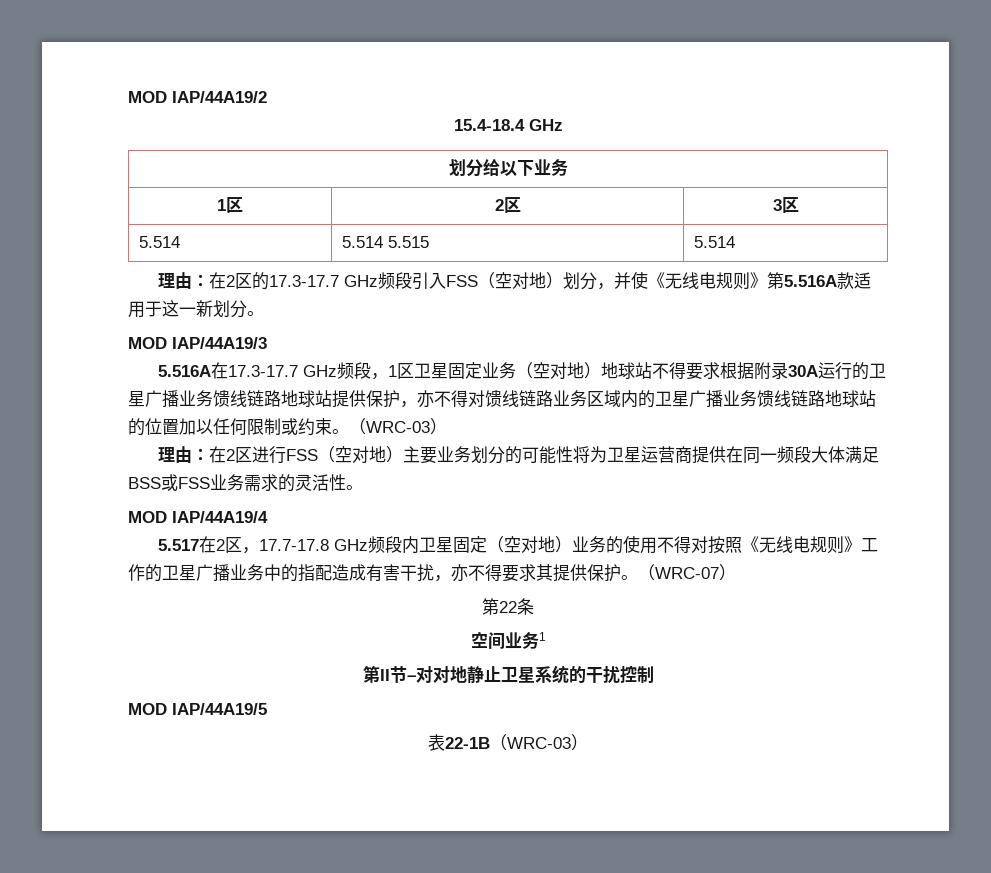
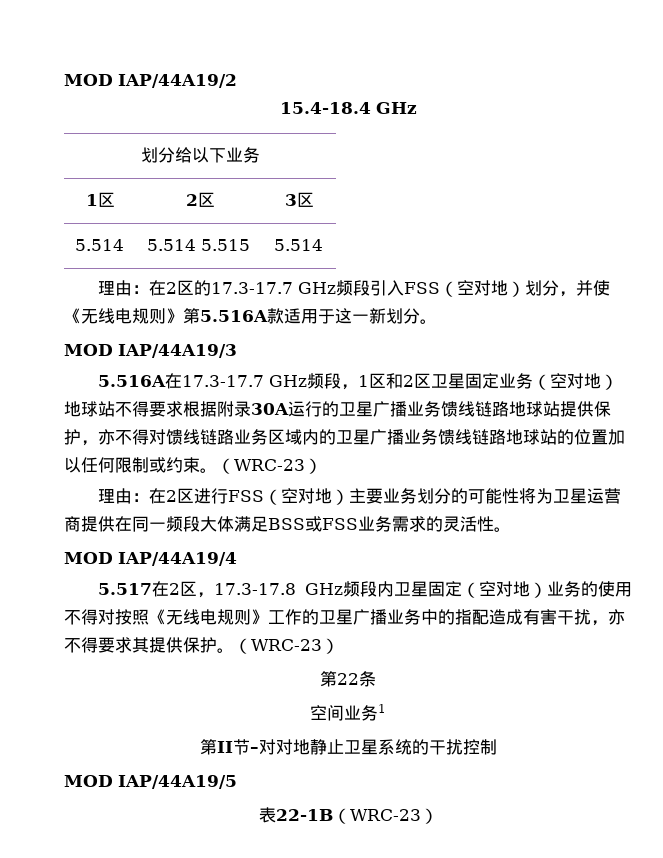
(415, 371) none -> [385,373,431,389] 和2区
[366,421,430,433] WRC-03 -> [234,459,305,471] WRC-23
[259,539,330,551] 17.7-17.8 -> [213,583,296,595] 17.3-17.8
[655,567,719,579] WRC-07 -> [251,639,322,651] WRC-23
[507,737,571,749] WRC-03 -> [349,809,421,821] WRC-23

